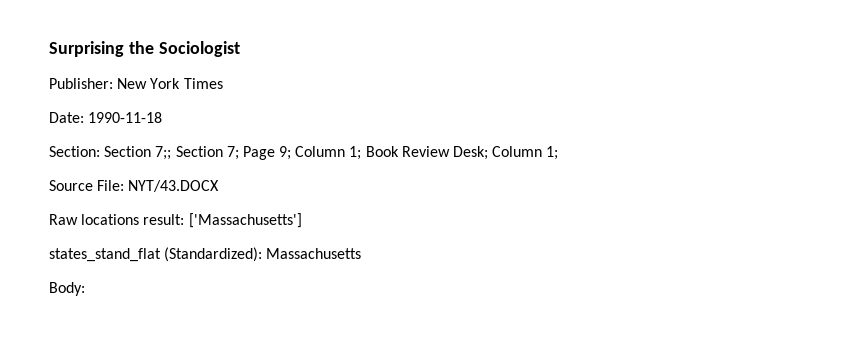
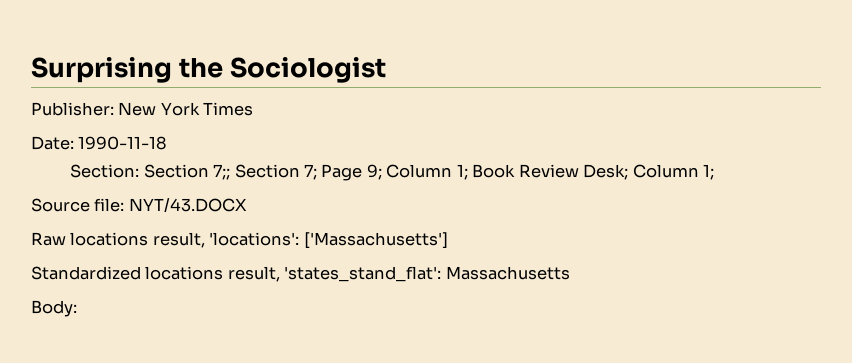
[97,180,125,191] File: -> [94,198,125,212] file:
[143,214,185,225] result: -> [152,232,300,248] result, 'locations':
[49,247,263,262] states_stand_flat (Standardized): -> [31,266,442,282] Standardized locations result, 'states_stand_flat':

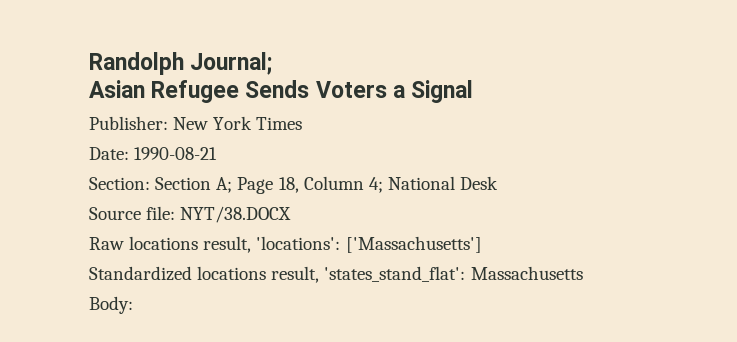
[31,57,387,83] Surprising the Sociologist -> [89,52,273,75] [89,80,474,103] Randolph Journal; // Asian Refugee Sends Voters a Signal
[78,136,168,150] 1990-11-18 -> [134,147,218,160] 1990-08-21
[213,164,715,181] 7;; Section 7; Page 9; Column 1; Book Review Desk; Column 1; -> [216,176,499,194] A; Page 18, Column 4; National Desk
[128,198,247,212] NYT/43.DOCX -> [180,206,292,223] NYT/38.DOCX

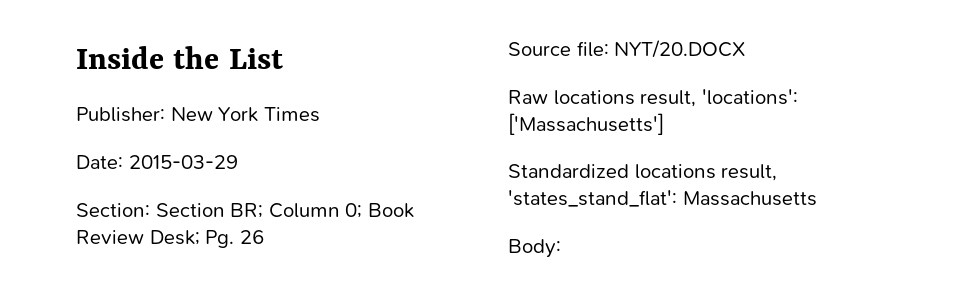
[89,52,273,75] [89,80,474,103] Randolph Journal; // Asian Refugee Sends Voters a Signal -> [76,46,283,69] Inside the List
[134,147,218,160] 1990-08-21 -> [128,155,238,169] 2015-03-29
[216,176,499,194] A; Page 18, Column 4; National Desk -> [230,203,414,218] [76,230,264,248] BR; Column 0; Book Review Desk; Pg. 26
[180,206,292,223] NYT/38.DOCX -> [614,40,746,58] NYT/20.DOCX

